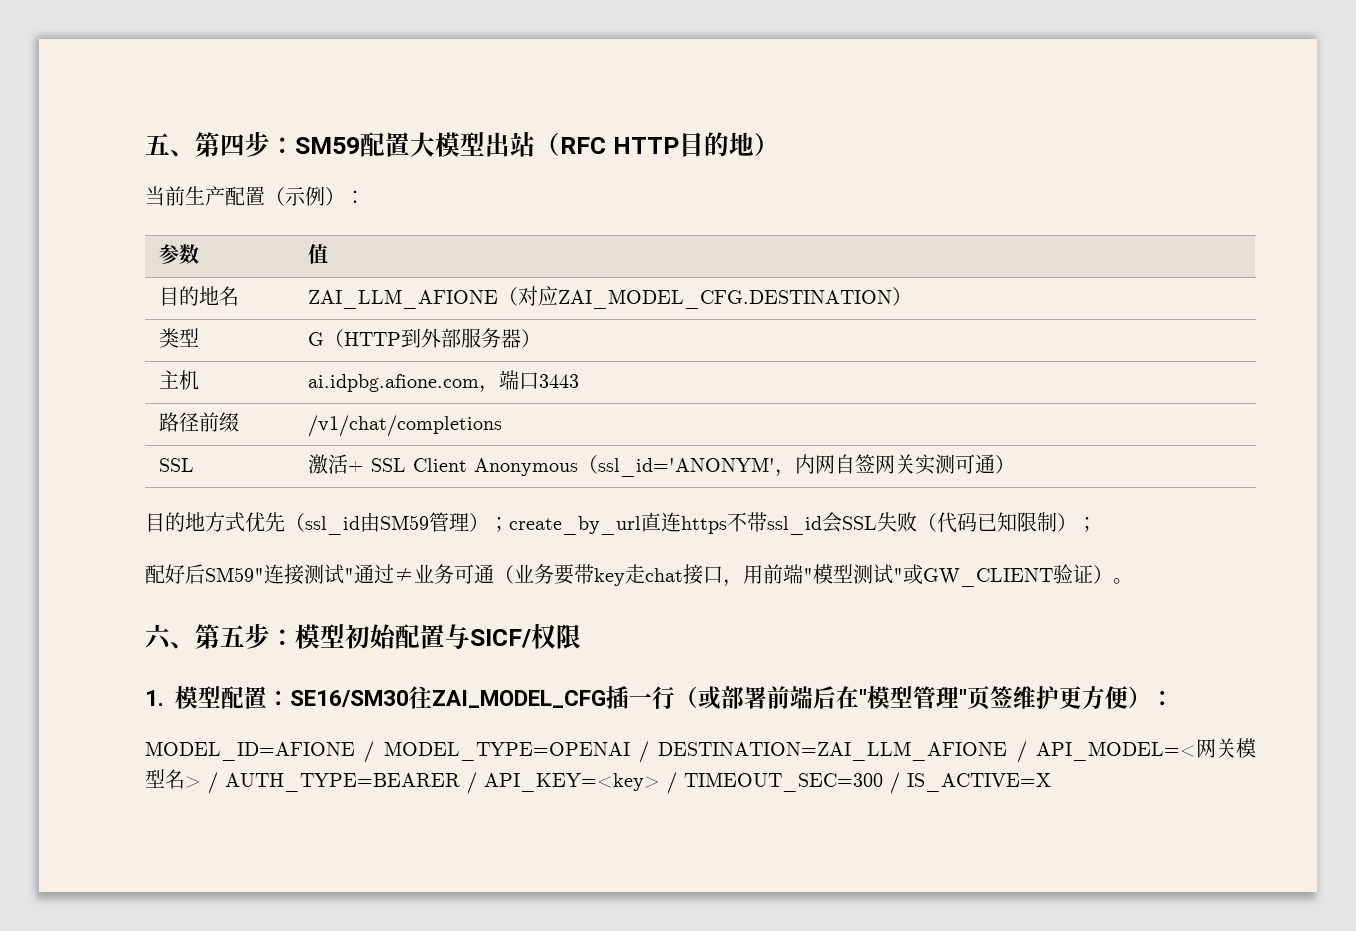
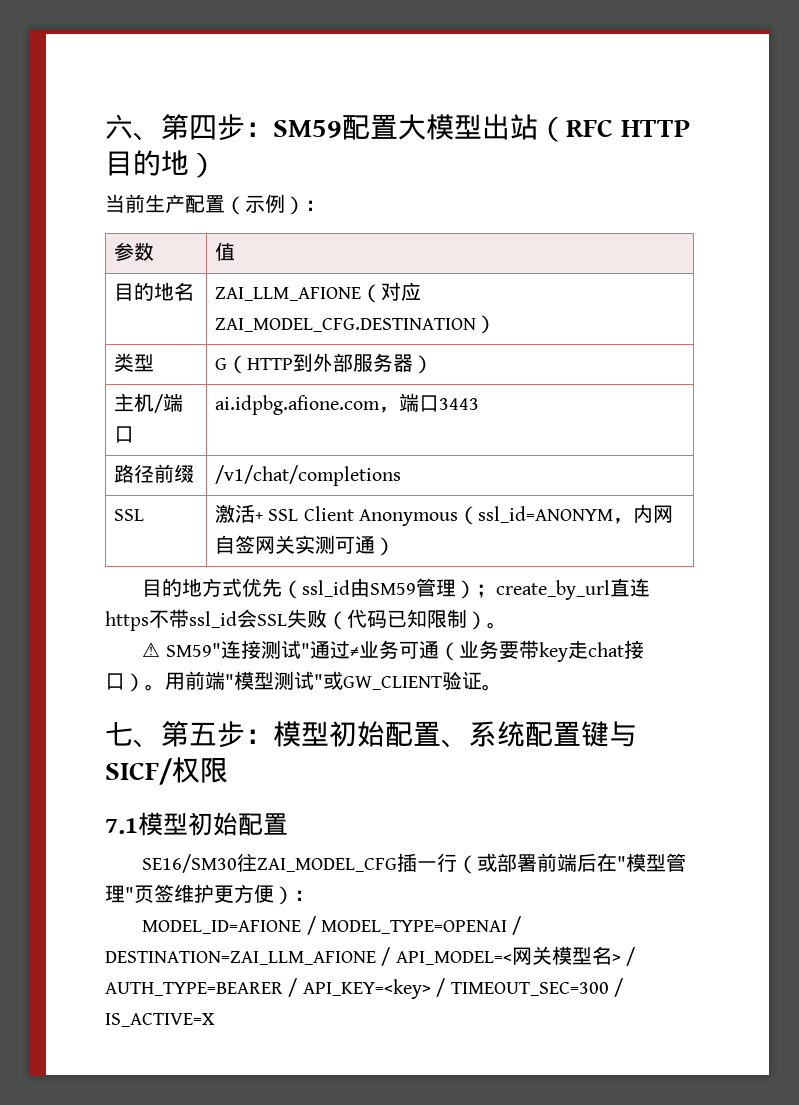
[145,133,170,155] 五 -> [105,114,133,139] 六
(199, 380) none -> [153,393,183,413] [113,426,134,443] /端口
[597,457,775,477] ssl_id='ANONYM' -> [477,506,613,523] ssl_id=ANONYM
[1077,517,1097,532] [145,564,205,584] ； // 配好后 -> [487,622,507,629] [142,642,161,657] 。 // ⚠
[723,579,743,587] ， -> [125,673,165,692] ）。
[1093,565,1133,584] [145,624,172,650] ）。 // 六 -> [482,684,502,691] [105,722,133,746] 。 // 七
(445, 636) none -> [441,721,609,748] 、系统配置键
[145,686,291,709] 1.模型配置： -> [105,812,288,836] 7.1模型初始配置 //

